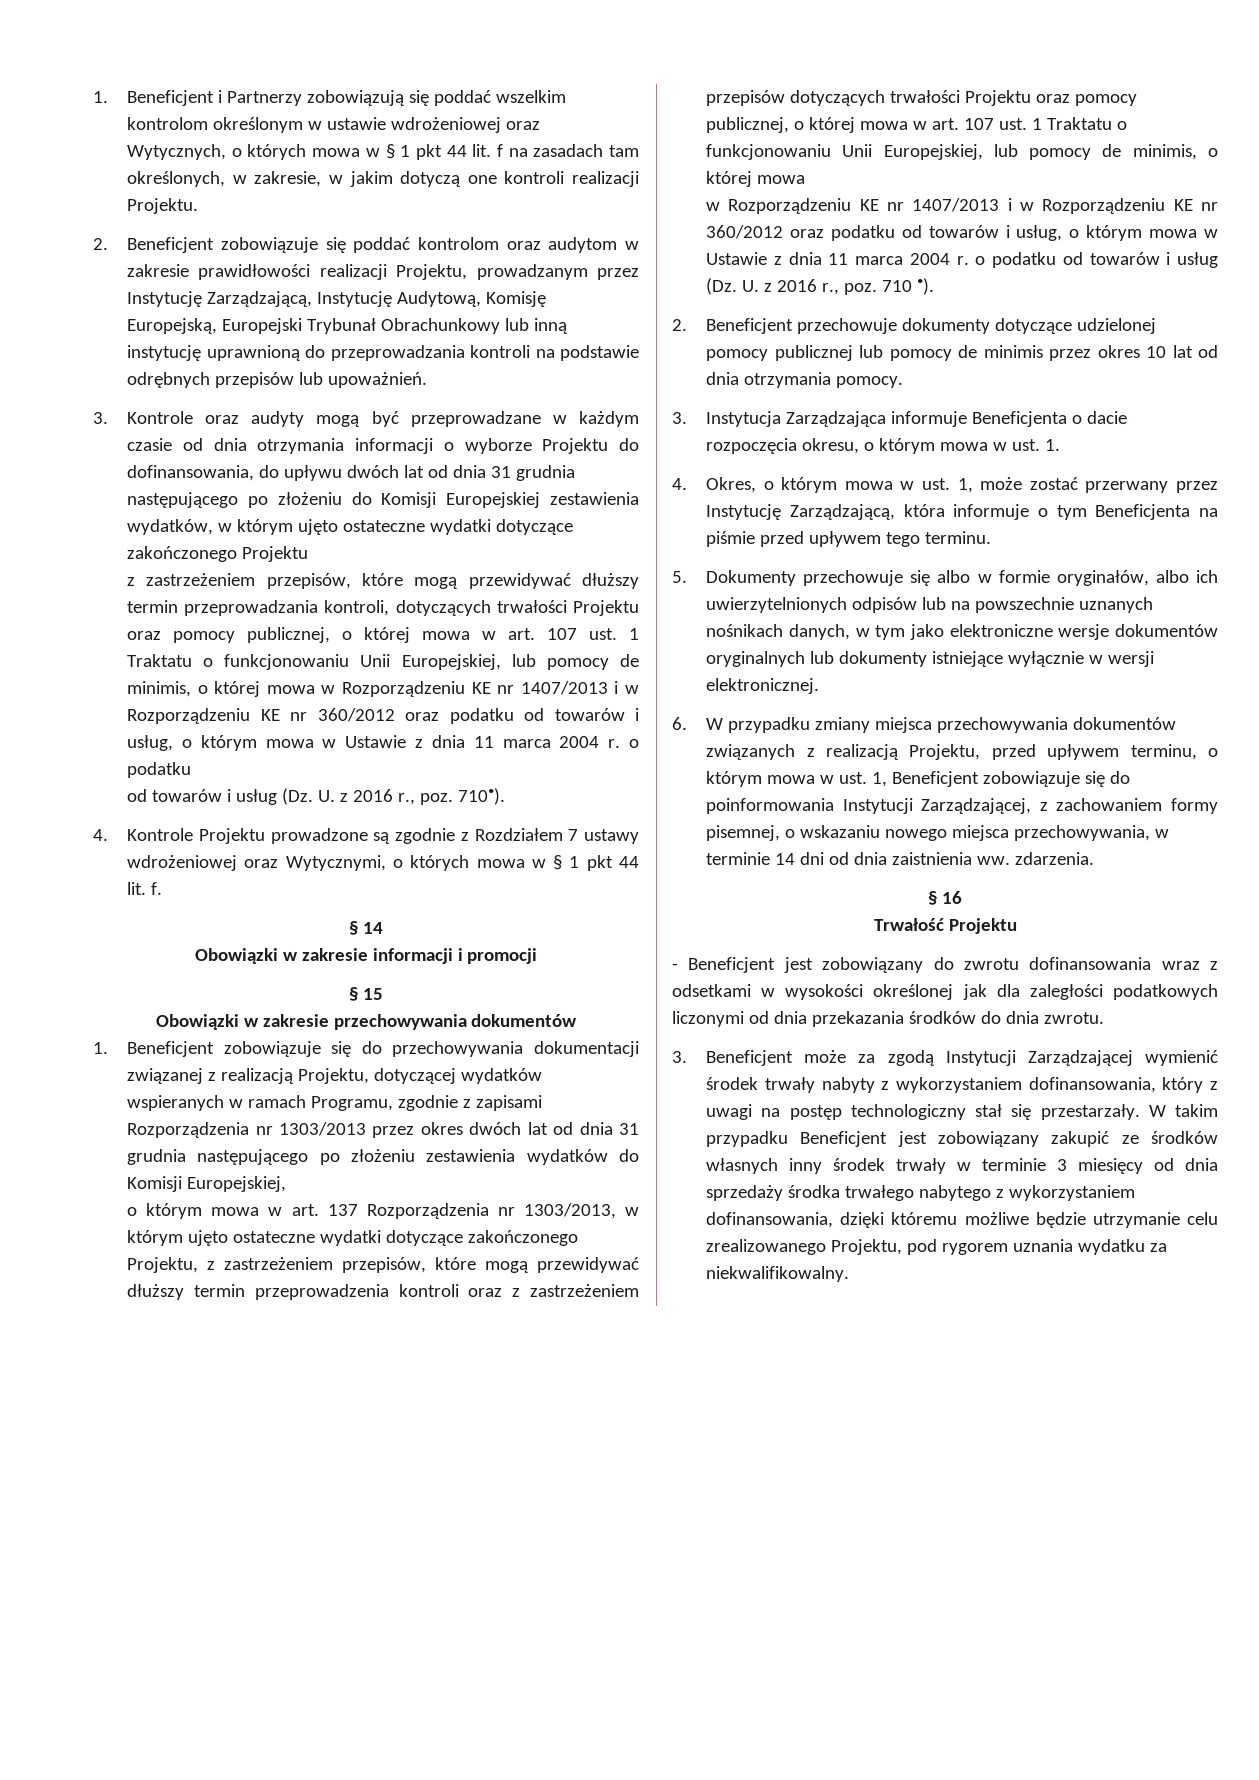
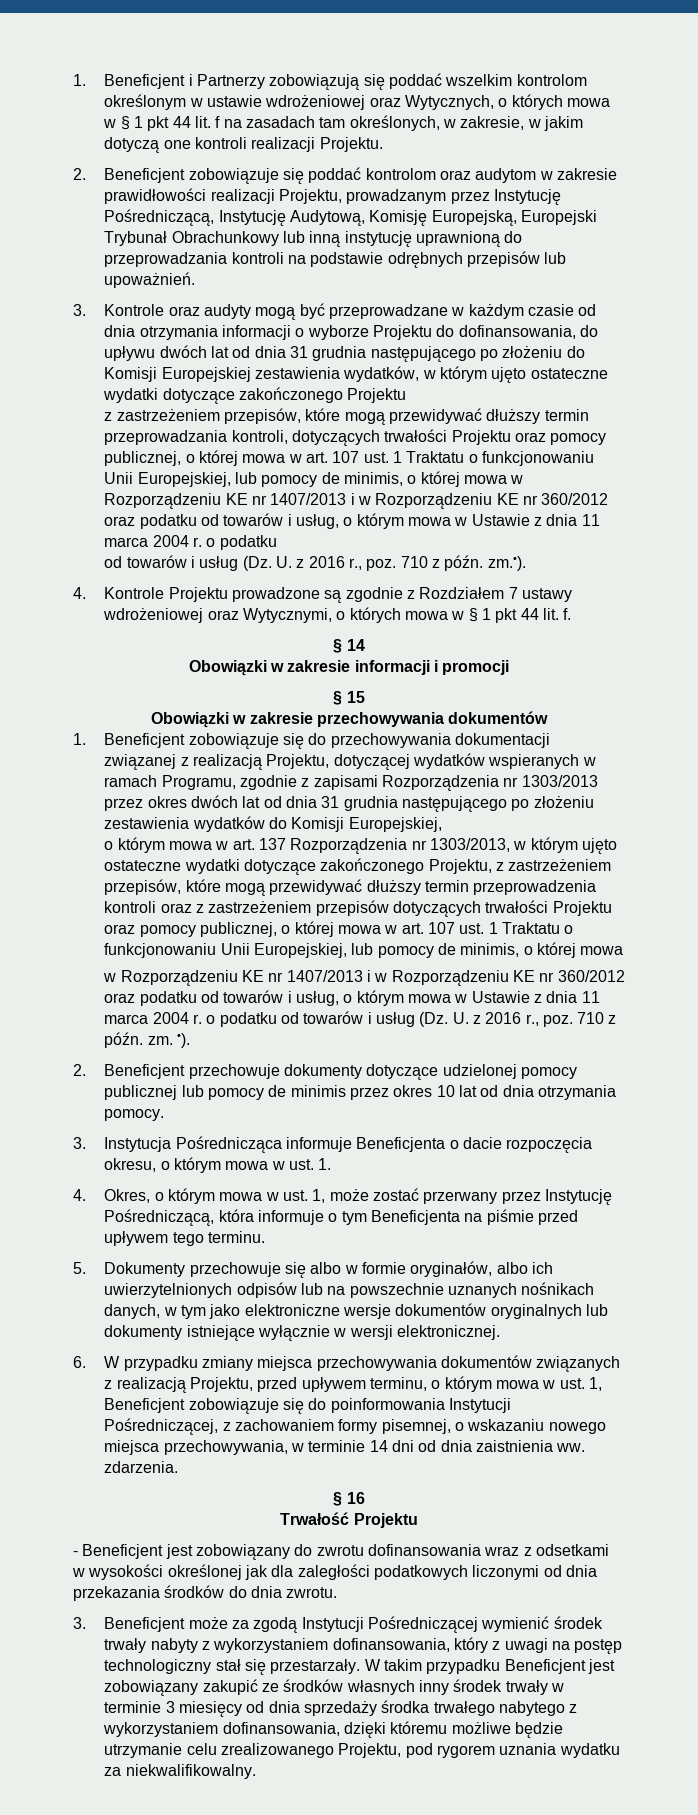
[207,291,313,307] Zarządzającą, -> [104,209,215,226] Pośredniczącą,
[458,788,506,805] 710•). -> [400,555,526,571] 710 z późn. zm.•).
(913, 286) none -> [608,1015,617,1024] [104,1032,173,1048] z późn. zm.
[786,411,887,427] Zarządzająca -> [175,1136,282,1153] Pośrednicząca
[789,504,895,520] Zarządzającą, -> [104,1209,215,1226] Pośredniczącą,
[921,798,1032,814] Zarządzającej, -> [104,1418,219,1435] Pośredniczącej,
[1027,1050,1133,1066] Zarządzającej -> [367,1616,478,1633] Pośredniczącej

